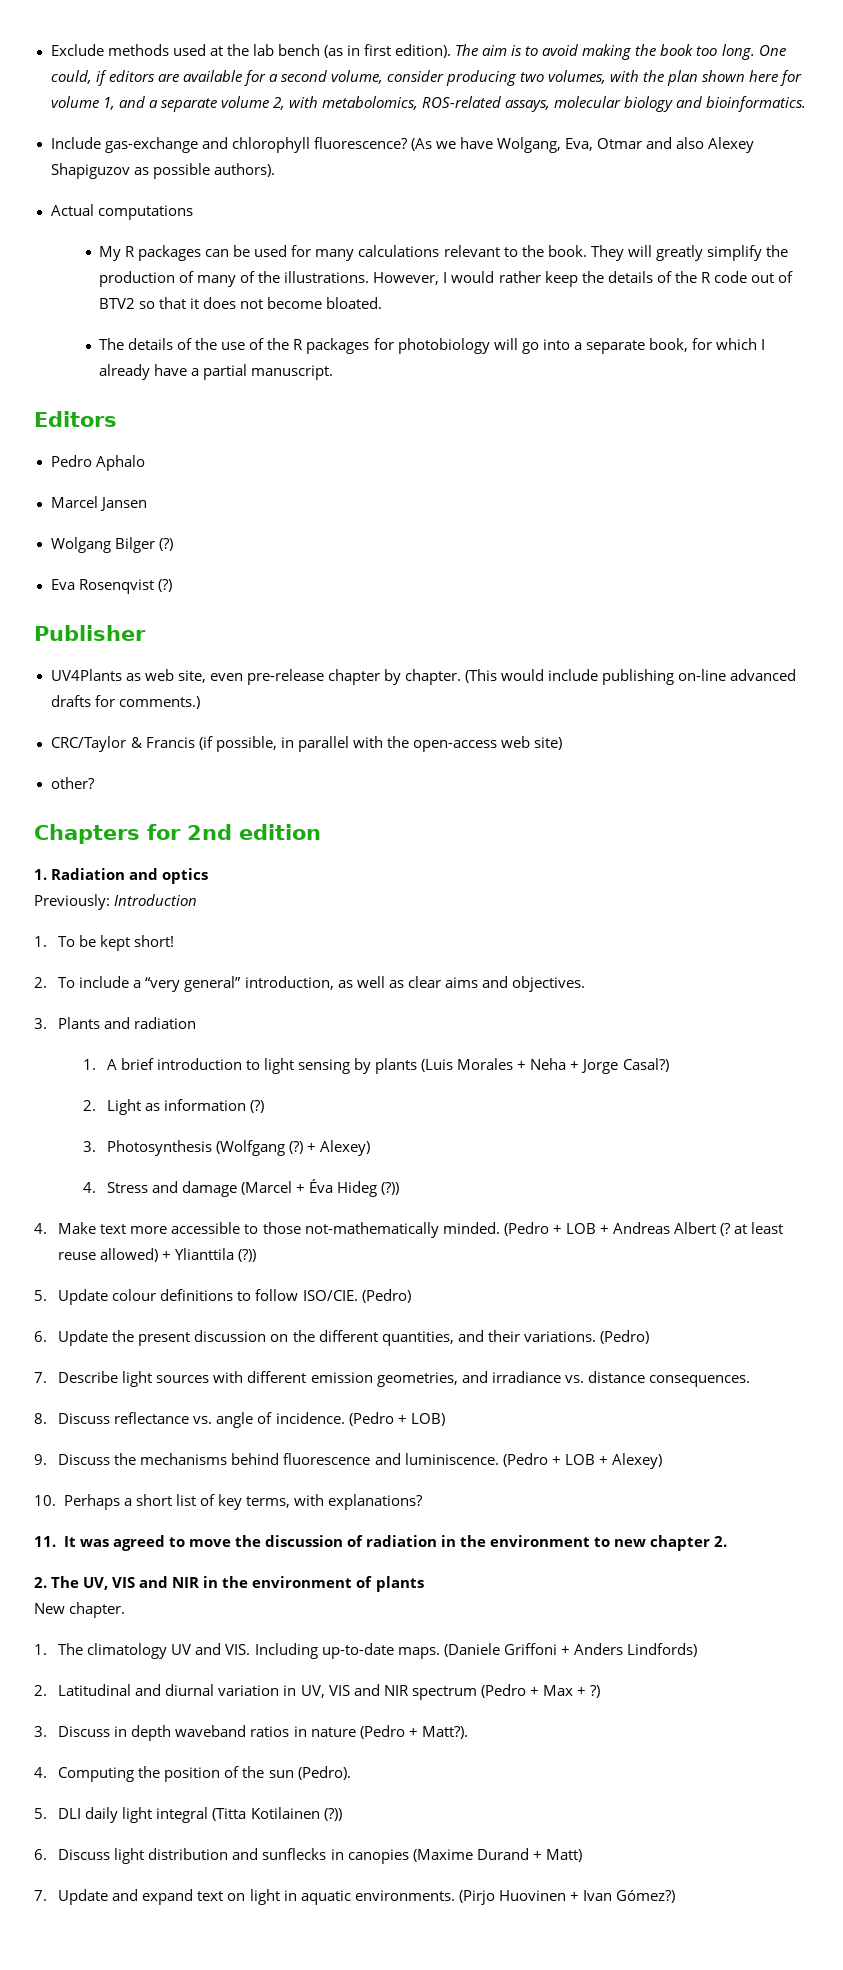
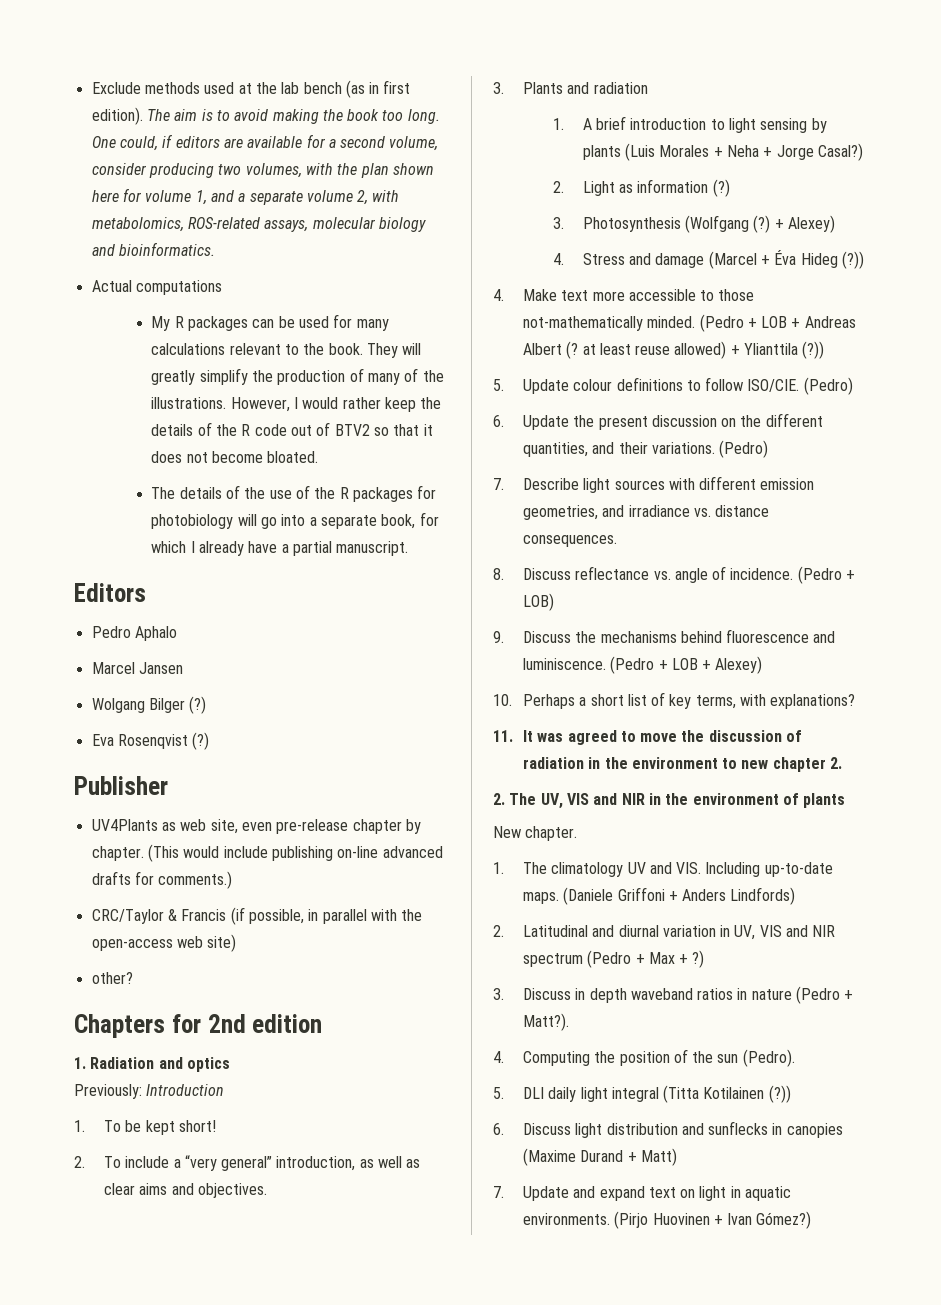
[50,137,755,153] [50,163,275,179] // Include gas-exchange and chlorophyll fluorescence? (As we have Wolgang, Eva, Otmar and also Alexey Shapiguzov as possible authors). -> (215, 249) none

